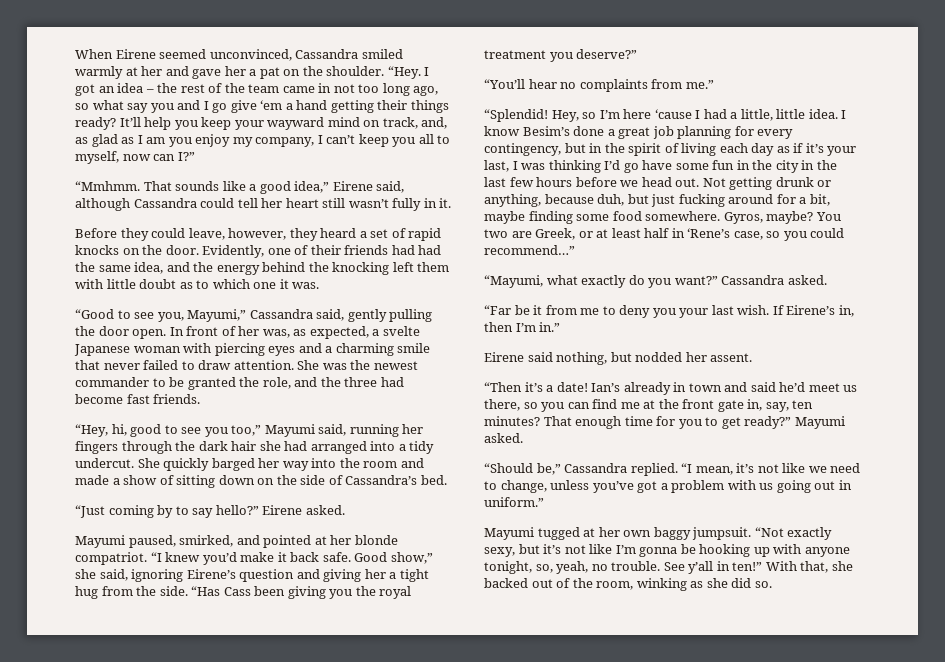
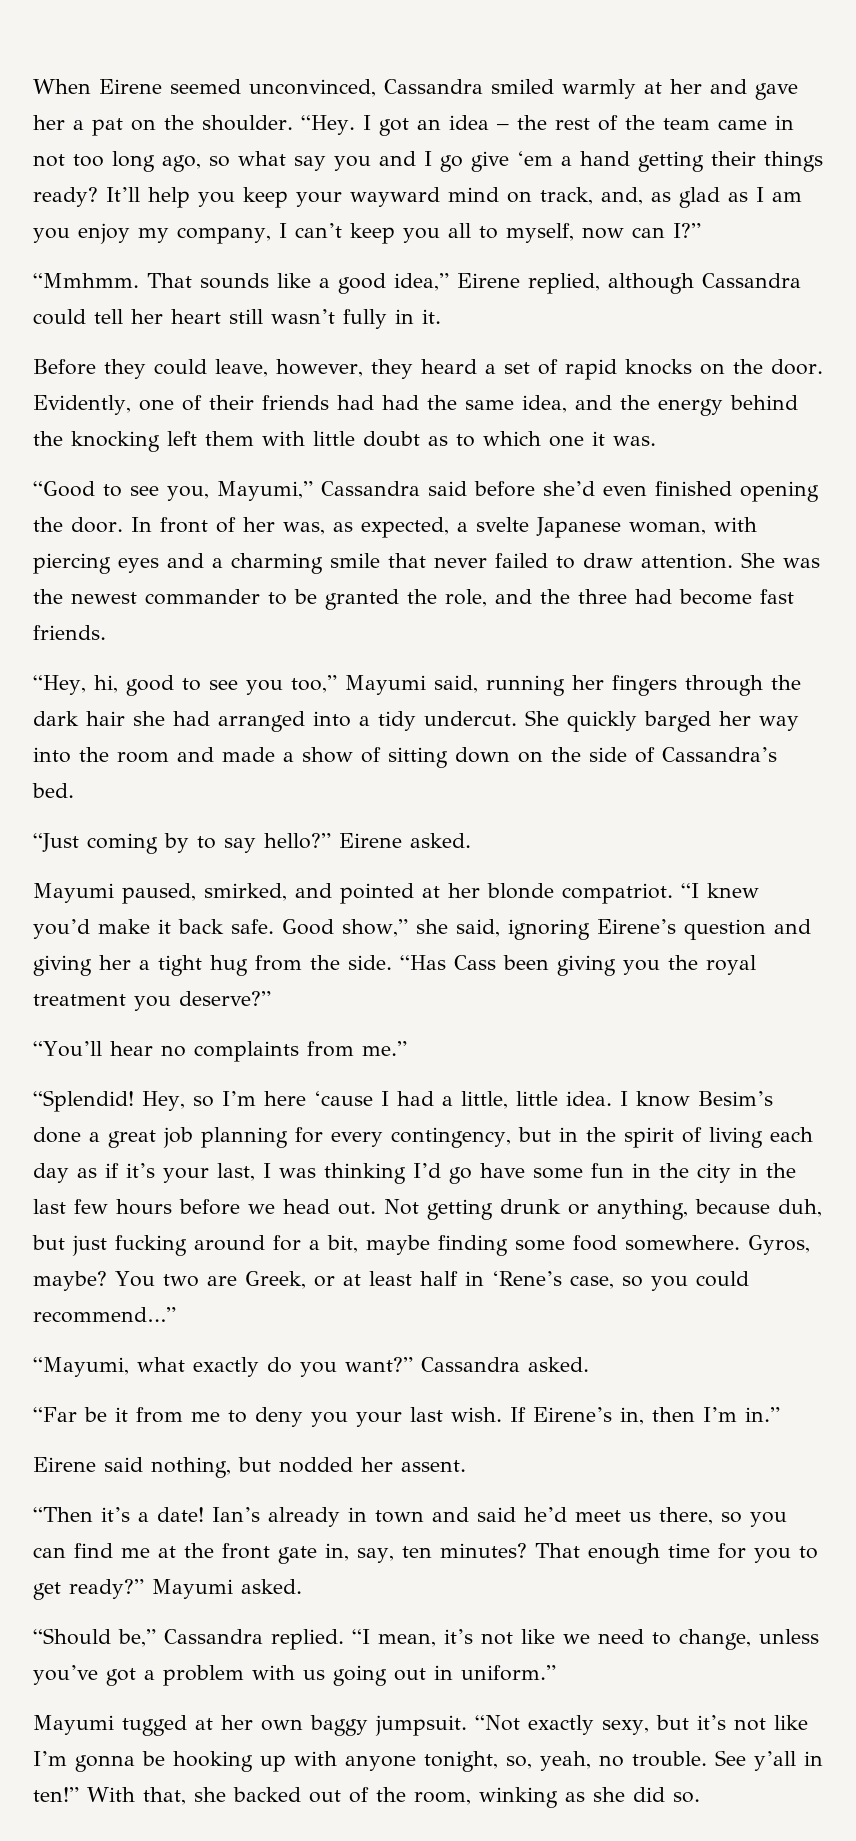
[376,181,405,193] said, -> [528,273,600,294] replied,
[316,309,433,322] [75,326,167,339] said, gently pulling the door open. -> [428,481,819,502] [33,517,123,533] said before she’d even finished opening the door.
[133,346,181,353] woman -> [628,521,706,535] woman,

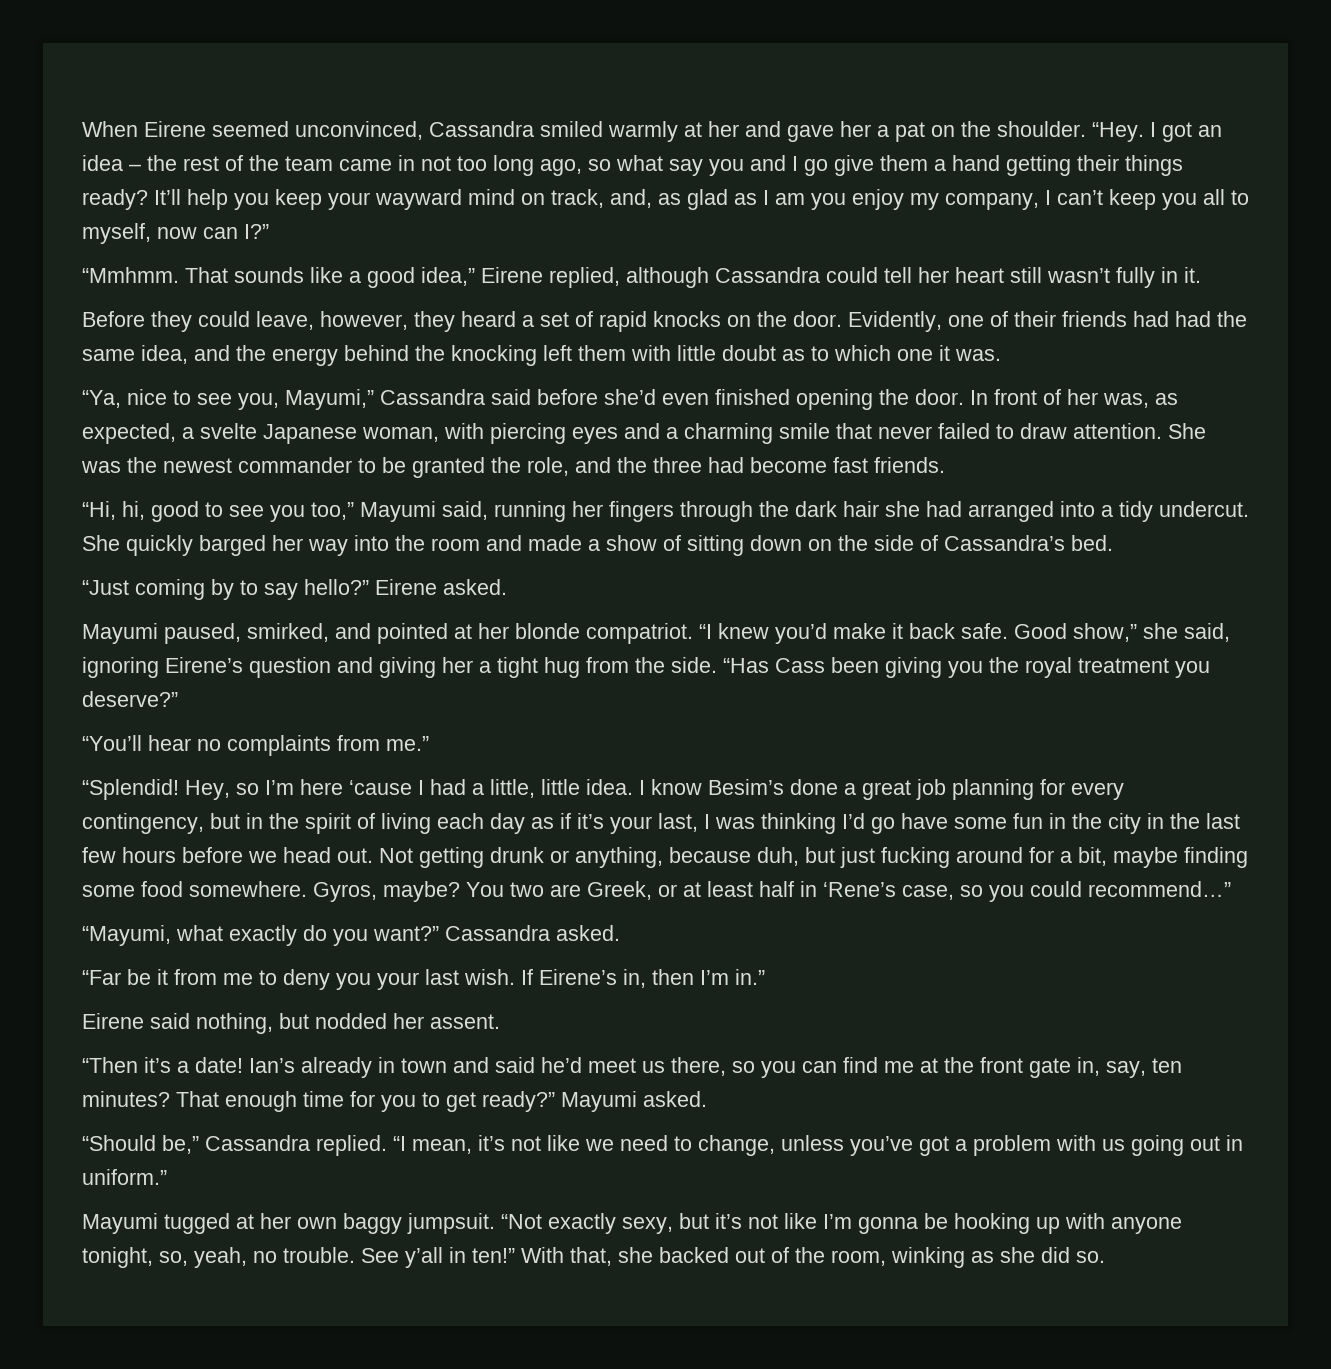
[517,151,553,166] ‘em -> [880,155,928,171] them
[33,481,95,497] “Good -> [82,389,167,408] “Ya, nice
[33,675,86,695] “Hey, -> [82,501,116,520] “Hi,

